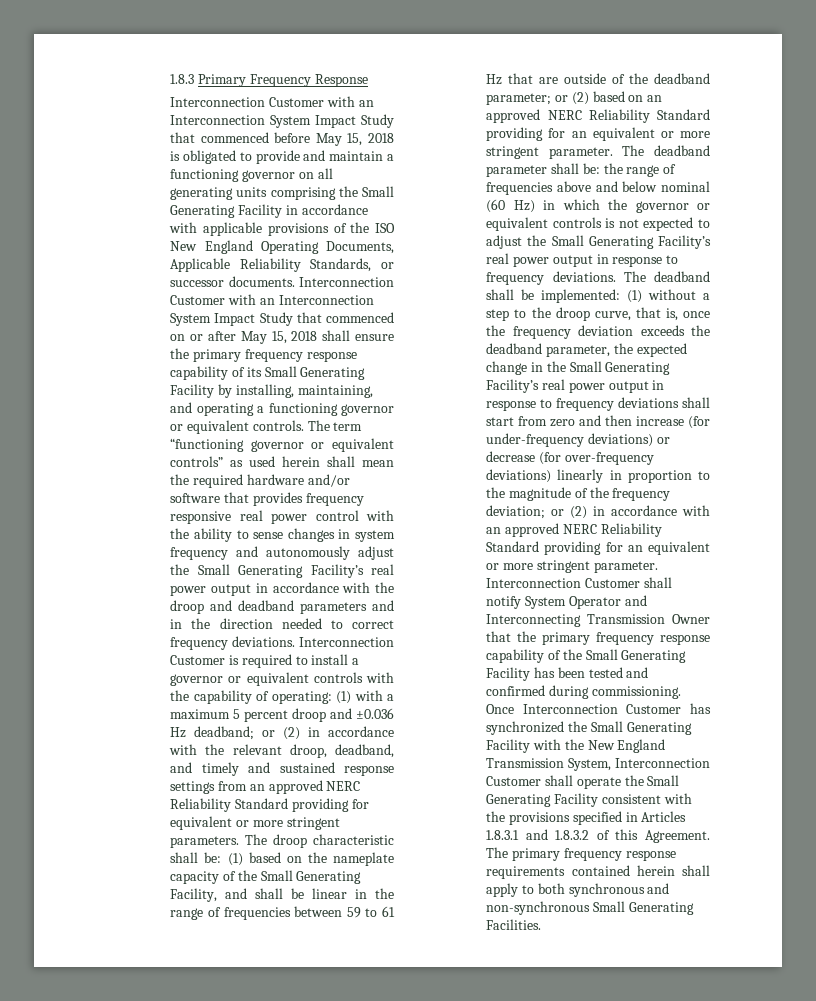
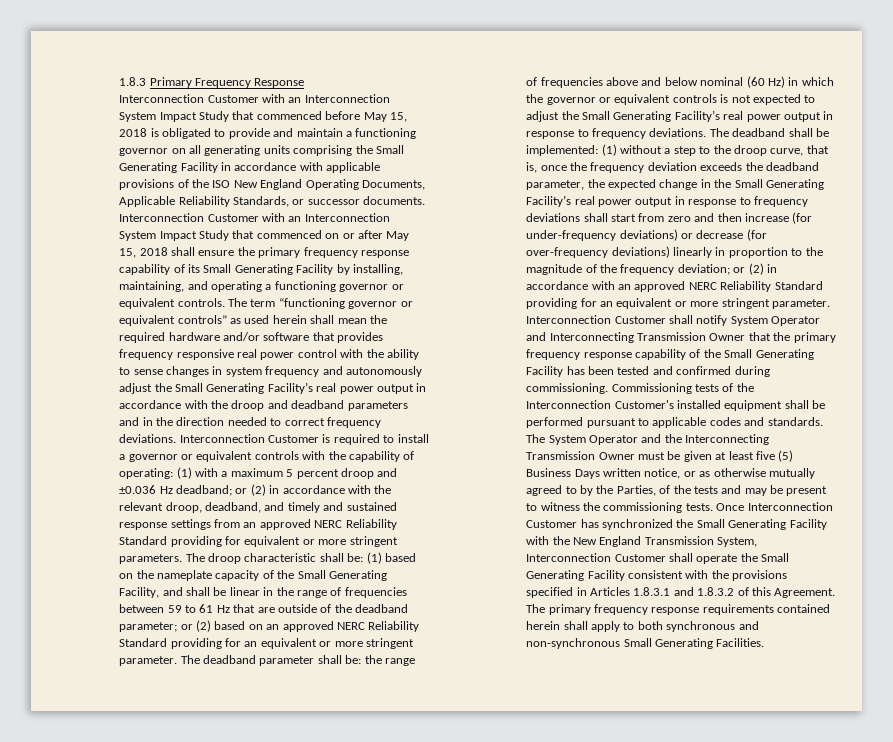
(681, 692) none -> [611,383,754,394] [526,400,826,411] [526,417,823,428] [526,434,770,445] [526,450,794,462] [526,468,815,479] [526,485,828,496] [526,502,713,513] Commissioning tests of the Interconnection Customer's installed equipment shall be performed pursuant to applicable codes and standards. The System Operator and the Interconnecting Transmission Owner must be given at least five (5) Business Days written notice, or as otherwise mutually agreed to by the Parties, of the tests and may be present to witness the commissioning tests.

